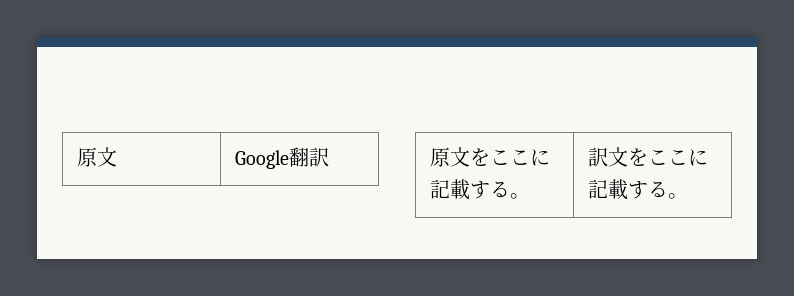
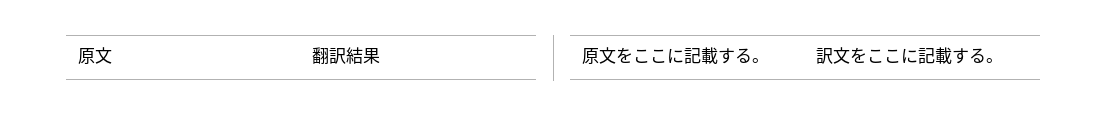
[234,150,289,169] Google -> (112, 55) none
(329, 157) none -> [345,47,380,64] 結果

